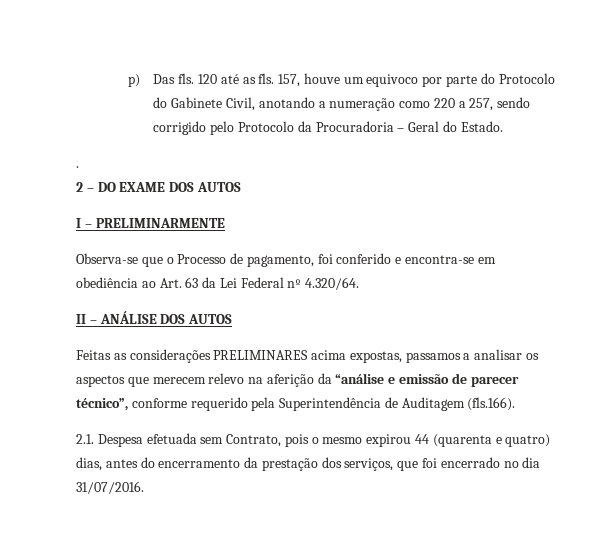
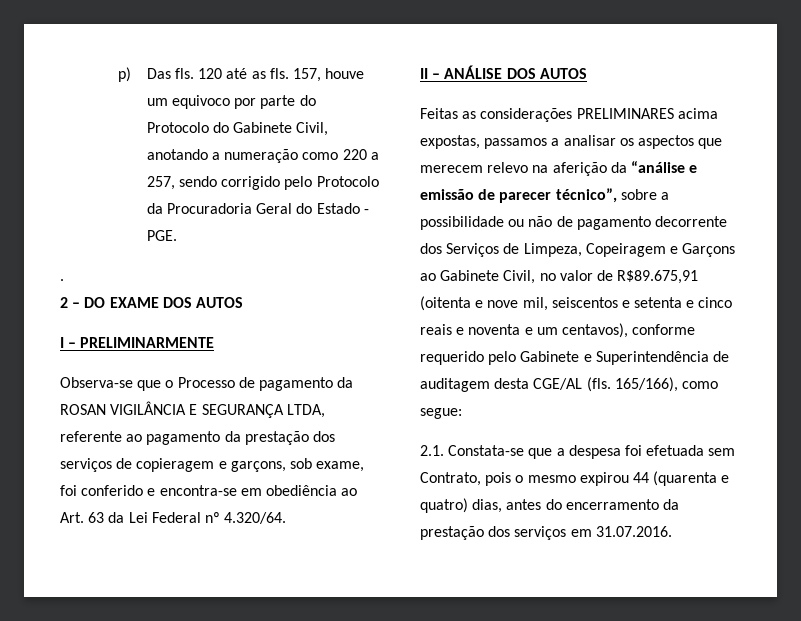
[397,128,405,132] – -> (253, 208) none
[460,121,503,132] Estado. -> [316,203,369,214] [146,230,177,241] Estado - PGE.
[246,255,314,267] pagamento, -> [258,377,354,391] [60,401,325,418] [60,431,335,445] [60,458,365,472] pagamento da ROSAN VIGILÂNCIA E SEGURANÇA LTDA, referente ao pagamento da prestação dos serviços de copieragem e garçons, sob exame,
[131,397,516,411] [76,434,143,447] conforme requerido pela Superintendência de Auditagem (fls.166). // 2.1. Despesa -> [620,189,669,200] [420,216,727,230] [420,243,736,257] [420,270,699,284] [420,296,733,311] [420,323,696,338] [420,351,729,365] [420,377,718,392] [420,408,462,419] [420,445,642,459] sobre a possibilidade ou não de pagamento decorrente dos Serviços de Limpeza, Copeiragem e Garçons ao Gabinete Civil, no valor de R$89.675,91 (oitenta e nove mil, seiscentos e setenta e cinco reais e noventa e um centavos), conforme requerido pelo Gabinete e Superintendência de auditagem desta CGE/AL (fls. 165/166), como segue: // 2.1. Constata-se que a despesa foi
[344,457,541,471] [76,481,144,494] serviços, que foi encerrado no dia 31/07/2016. -> [514,526,672,540] serviços em 31.07.2016.

